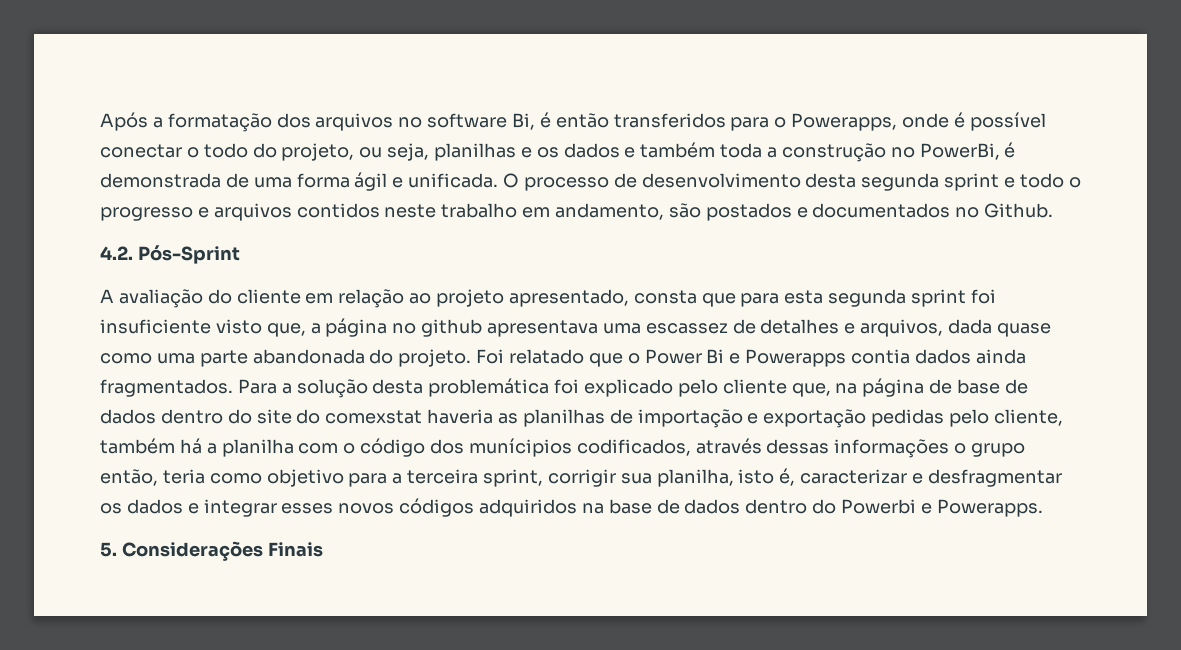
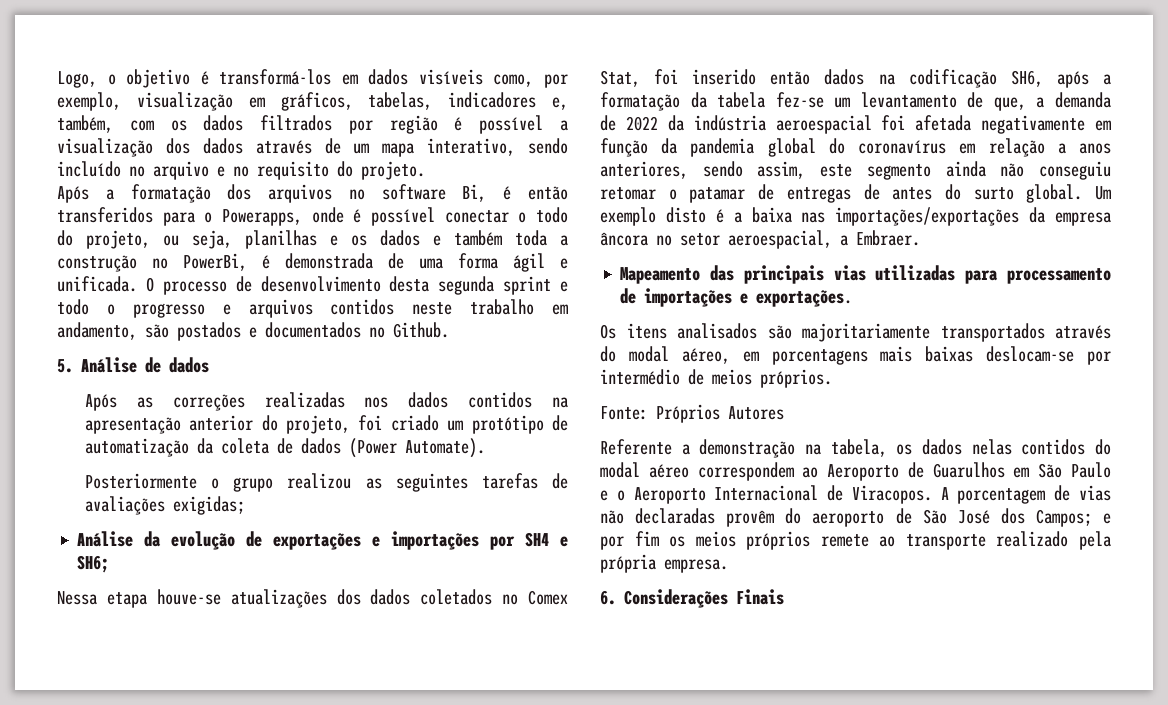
(100, 121) none -> [57,69,568,88] [57,92,568,111] [57,115,568,134] [57,138,568,157] [57,161,425,180] Logo, o objetivo é transformá-los em dados visíveis como, por exemplo, visualização em gráficos, tabelas, indicadores e, também, com os dados filtrados por região é possível a visualização dos dados através de um mapa interativo, sendo incluído no arquivo e no requisito do projeto. //
[100,245,240,264] [100,289,996,308] [100,318,1051,337] [100,349,1026,367] [100,378,1028,398] [100,409,1063,428] [100,438,1026,458] [100,468,1062,487] [100,498,1043,517] [100,542,117,557] 4.2. Pós-Sprint // A avaliação do cliente em relação ao projeto apresentado, consta que para esta segunda sprint foi insuficiente visto que, a página no github apresentava uma escassez de detalhes e arquivos, dada quase como uma parte abandonada do projeto. Foi relatado que o Power Bi e Powerapps contia dados ainda fragmentados. Para a solução desta problemática foi explicado pelo cliente que, na página de base de dados dentro do site do comexstat haveria as planilhas de importação e exportação pedidas pelo cliente, também há a planilha com o código dos munícipios codificados, através dessas informações o grupo então, teria como objetivo para a terceira sprint, corrigir sua planilha, isto é, caracterizar e desfragmentar os dados e integrar esses novos códigos adquiridos na base de dados dentro do Powerbi e Powerapps. // 5. -> [57,357,209,373] [84,392,568,411] [84,415,568,434] [84,438,485,458] [84,473,568,492] [84,496,245,515] [77,531,568,550] [77,555,110,573] [57,589,568,608] [600,69,1111,88] [600,92,1111,111] [600,115,1111,134] [600,138,1111,157] [600,161,1111,180] [600,184,1111,203] [600,207,1111,226] [600,230,920,249] [620,265,1111,284] [620,288,853,307] [600,323,1111,342] [600,346,1111,365] [600,369,832,388] [600,404,784,423] [600,439,1111,458] [600,462,1111,481] [600,485,1111,504] [600,508,1111,527] [600,531,1111,550] [600,554,728,573] [600,590,616,605] 5. Análise de dados // Após as correções realizadas nos dados contidos na apresentação anterior do projeto, foi criado um protótipo de automatização da coleta de dados (Power Automate). // Posteriormente o grupo realizou as seguintes tarefas de avaliações exigidas; // Análise da evolução de exportações e importações por SH4 e SH6; // Nessa etapa houve-se atualizações dos dados coletados no Comex Stat, foi inserido então dados na codificação SH6, após a formatação da tabela fez-se um levantamento de que, a demanda de 2022 da indústria aeroespacial foi afetada negativamente em função da pandemia global do coronavírus em relação a anos anteriores, sendo assim, este segmento ainda não conseguiu retomar o patamar de entregas de antes do surto global. Um exemplo disto é a baixa nas importações/exportações da empresa âncora no setor aeroespacial, a Embraer. // Mapeamento das principais vias utilizadas para processamento de importações e exportações. // Os itens analisados são majoritariamente transportados através do modal aéreo, em porcentagens mais baixas deslocam-se por intermédio de meios próprios. // Fonte: Próprios Autores // Referente a demonstração na tabela, os dados nelas contidos do modal aéreo correspondem ao Aeroporto de Guarulhos em São Paulo e o Aeroporto Internacional de Viracopos. A porcentagem de vias não declaradas provêm do aeroporto de São José dos Campos; e por fim os meios próprios remete ao transporte realizado pela própria empresa. // 6.

